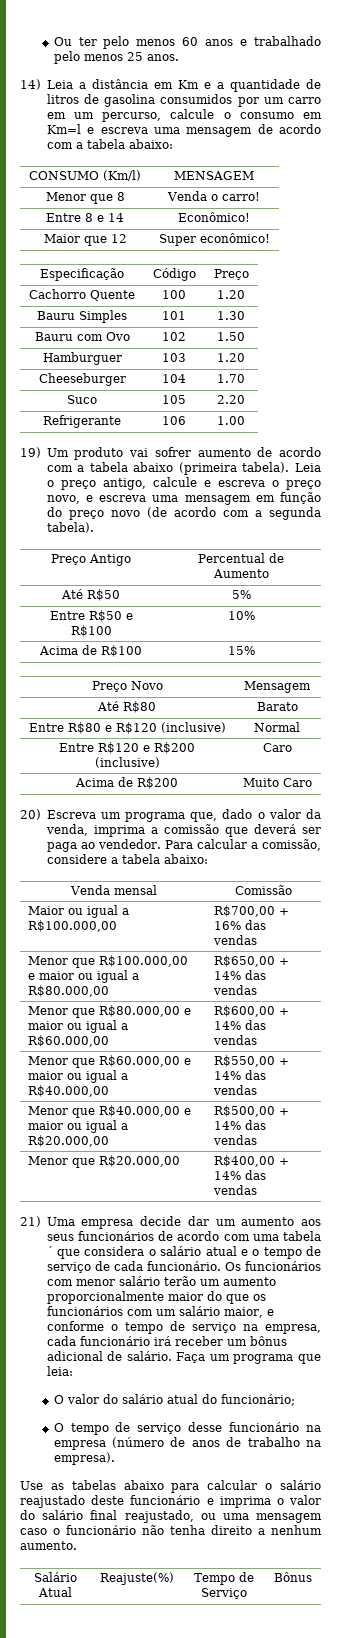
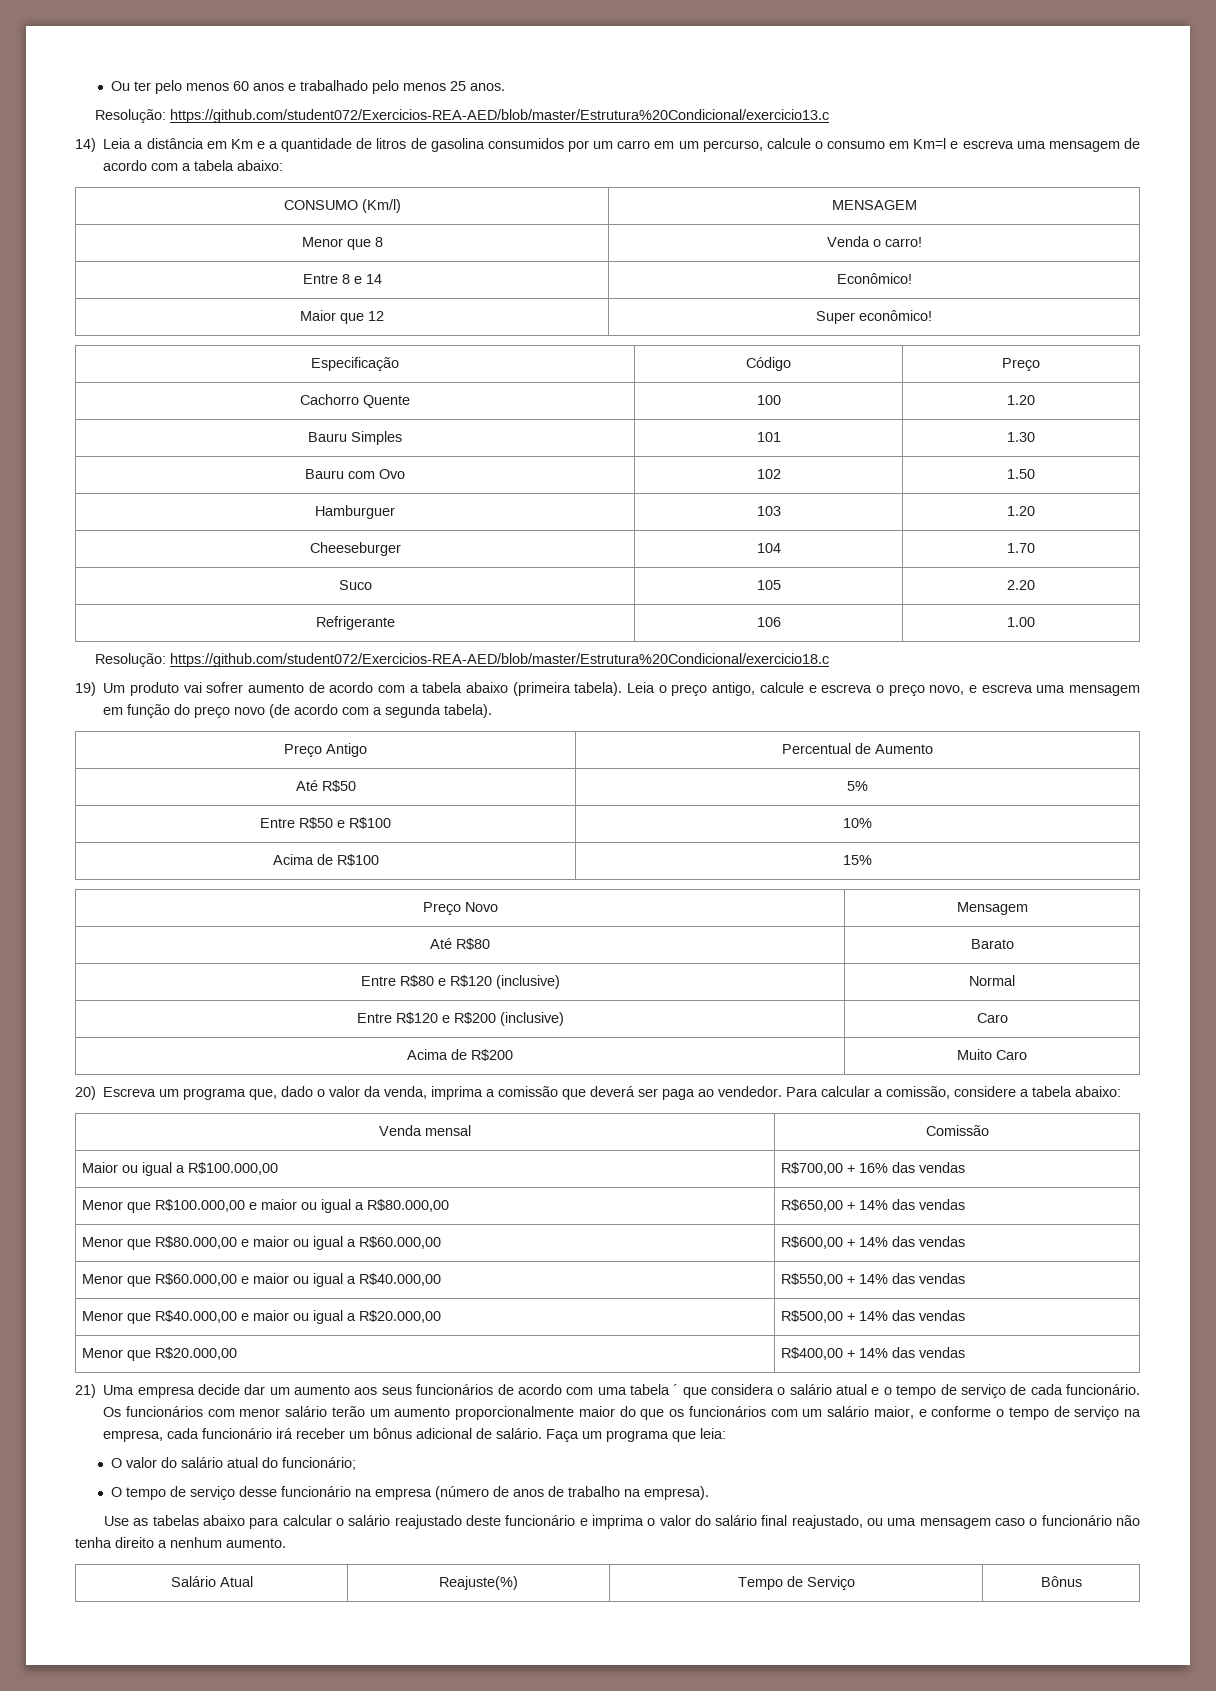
(179, 57) none -> [95,109,830,123] // Resolução: https://github.com/student072/Exercicios-REA-AED/blob/master/Estrutura%20Condicional/exercicio13.c
(246, 420) none -> [95,653,830,667] // Resolução: https://github.com/student072/Exercicios-REA-AED/blob/master/Estrutura%20Condicional/exercicio18.c

